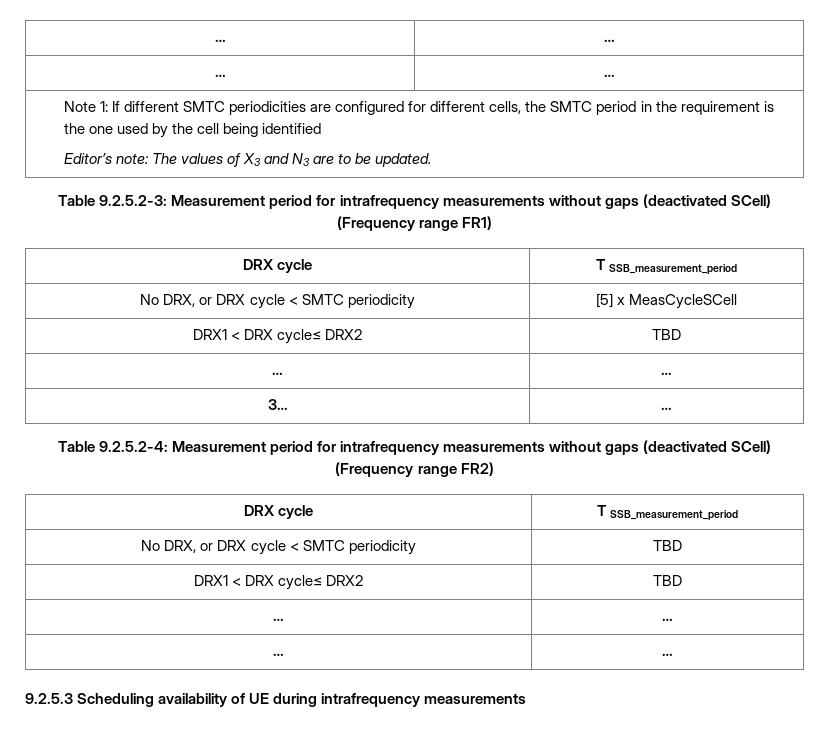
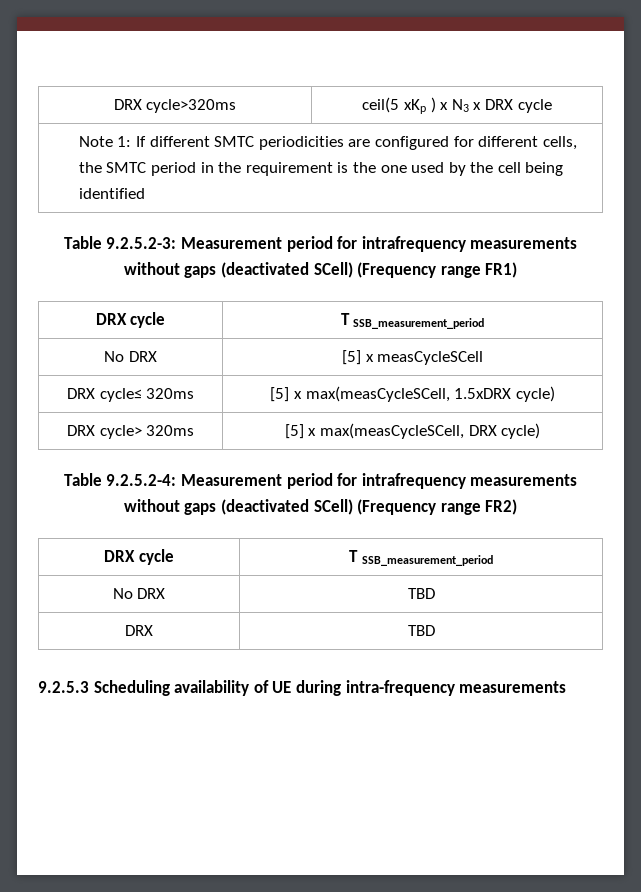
[214,39,226,42] [603,39,615,42] [214,74,226,77] [603,74,615,77] … | … // … | … -> [113,99,237,113] [362,97,552,114] DRX cycle>320ms | ceil(5 xKp ) x N3 x DRX cycle
[63,153,432,167] // Editor’s note: The values of X3 and N3 are to be updated. -> (145, 193) none
[163,294,415,309] [595,293,738,309] [192,329,363,344] [652,329,681,340] [272,372,283,375] [661,372,672,375] [267,399,288,410] [661,407,672,410] DRX, or DRX cycle < SMTC periodicity | [5] x MeasCycleSCell // DRX1 < DRX cycle≤ DRX2 | TBD // … | … // 3… | … -> [128,351,157,362] [341,350,484,365] [66,388,195,402] [270,386,555,402] [66,425,195,439] [284,423,541,439] DRX | [5] x measCycleSCell // DRX cycle≤ 320ms | [5] x max(measCycleSCell, 1.5xDRX cycle) // DRX cycle> 320ms | [5] x max(measCycleSCell, DRX cycle)
[164,540,416,555] [653,540,682,551] [193,575,364,590] [653,575,682,586] [273,618,284,621] [662,618,673,621] [273,653,284,656] [662,653,673,656] DRX, or DRX cycle < SMTC periodicity | TBD // DRX1 < DRX cycle≤ DRX2 | TBD // … | … // … | … -> [137,588,166,599] [407,588,435,599] [125,625,153,636] [407,625,435,636] DRX | TBD // DRX | TBD
[321,693,421,707] intrafrequency -> [345,680,455,696] intra-frequency

